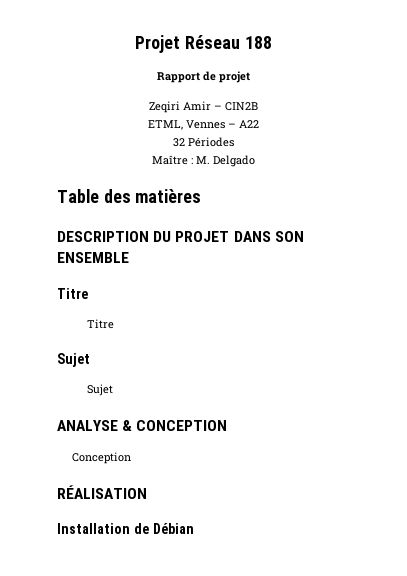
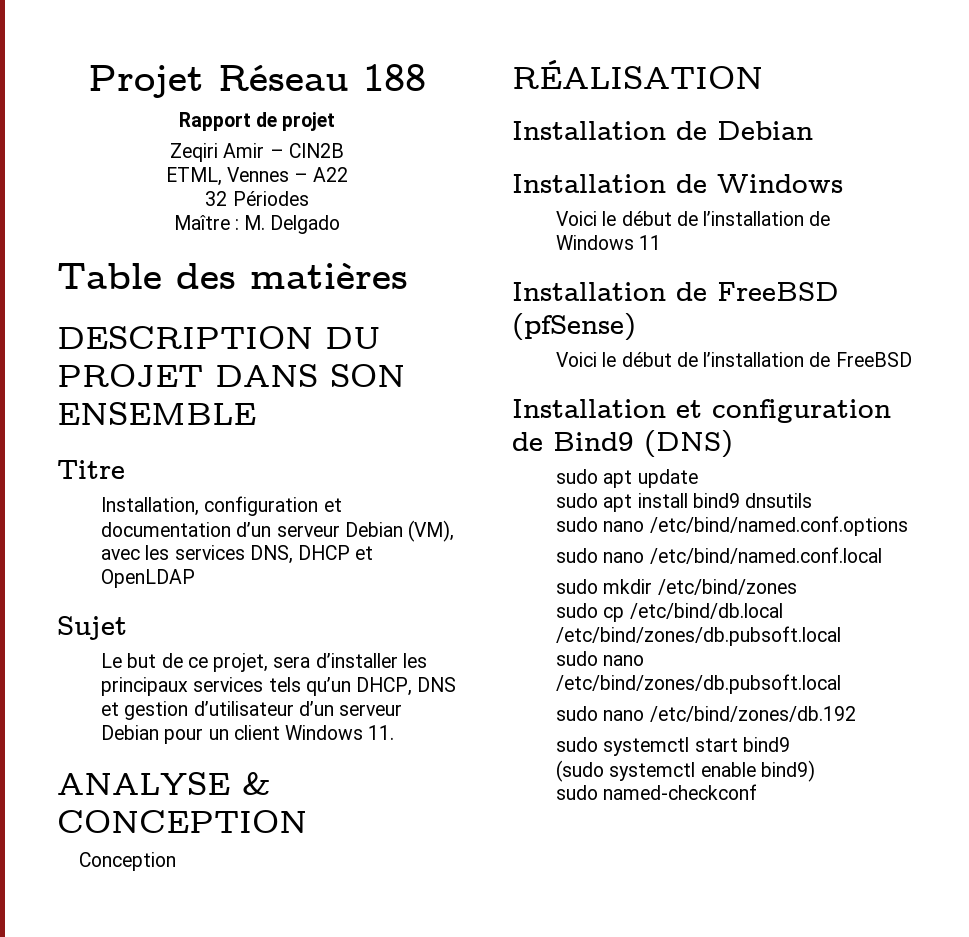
[87,319,115,329] [57,353,90,367] [87,384,114,396] Titre // Sujet // Sujet -> [100,496,342,516] [100,520,455,542] [100,545,374,564] [100,569,195,588] [57,616,127,640] [100,653,427,672] [100,677,457,696] [100,701,403,720] [100,725,395,744] Installation, configuration et documentation d’un serveur Debian (VM), avec les services DNS, DHCP et OpenLDAP // Sujet // Le but de ce projet, sera d’installer les principaux services tels qu’un DHCP, DNS et gestion d’utilisateur d’un serveur Debian pour un client Windows 11.
[152,523,194,534] Débian -> [717,121,813,140] [512,174,843,193] [555,211,831,226] [555,235,662,250] [512,282,839,301] [512,313,636,341] [555,352,912,367] [512,399,891,423] [512,430,733,458] [555,469,698,488] [555,493,813,512] [555,516,908,536] [555,547,882,564] [555,579,797,595] [555,603,783,622] [555,626,841,646] [555,651,645,666] [555,674,841,694] [555,706,856,722] [555,737,790,756] [555,760,815,782] [555,784,758,800] Debian // Installation de Windows // Voici le début de l’installation de Windows 11 // Installation de FreeBSD (pfSense) // Voici le début de l’installation de FreeBSD // Installation et configuration de Bind9 (DNS) // sudo apt update // sudo apt install bind9 dnsutils // sudo nano /etc/bind/named.conf.options // sudo nano /etc/bind/named.conf.local // sudo mkdir /etc/bind/zones // sudo cp /etc/bind/db.local /etc/bind/zones/db.pubsoft.local // sudo nano /etc/bind/zones/db.pubsoft.local // sudo nano /etc/bind/zones/db.192 // sudo systemctl start bind9 // (sudo systemctl enable bind9) // sudo named-checkconf

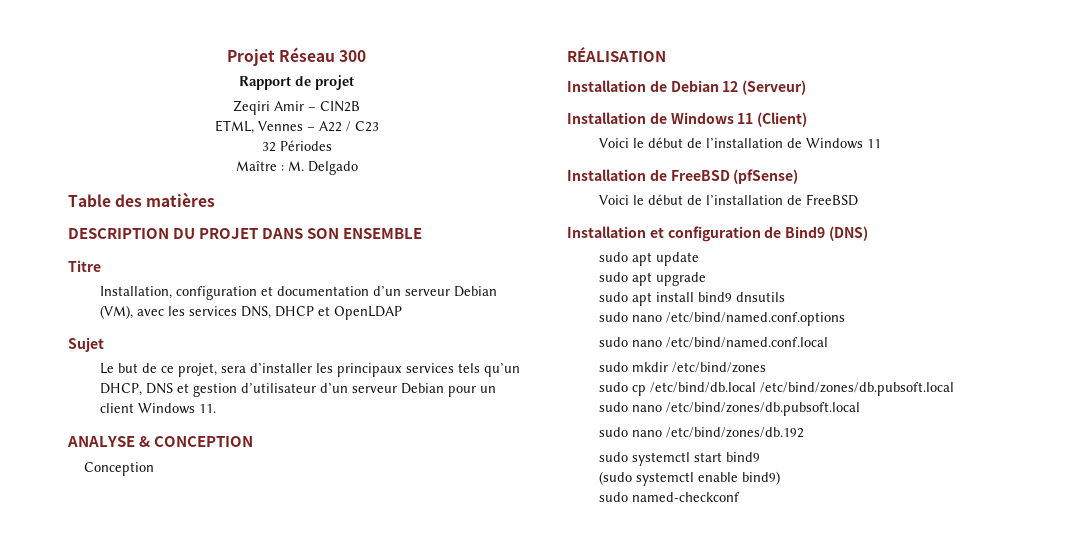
[363,64,426,91] 188 -> [339,50,367,62] 300
(349, 174) none -> [345,121,379,132] / C23
(813, 130) none -> [722,80,807,95] 12 (Serveur)
(843, 183) none -> [737,112,808,127] 11 (Client)
(698, 478) none -> [599,272,707,286] // sudo apt upgrade

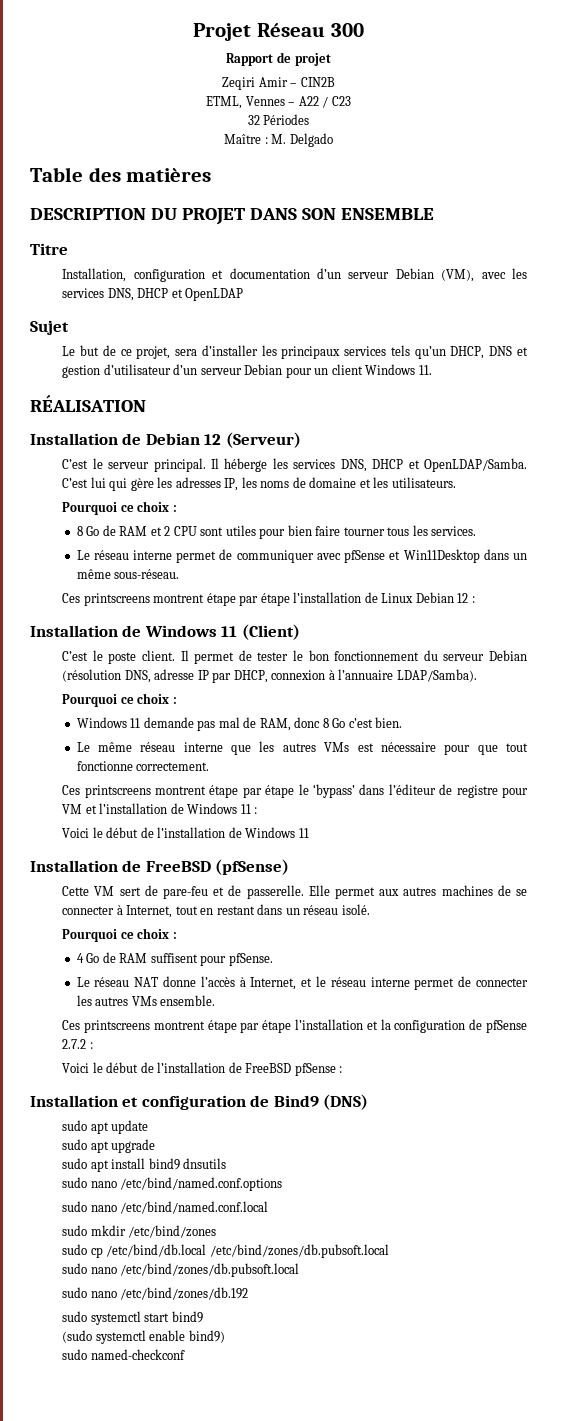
[67,436,254,447] [84,462,155,476] // ANALYSE & CONCEPTION // Conception -> (432, 370) none
(807, 87) none -> [62,458,527,472] [62,477,456,491] [62,501,177,515] [76,525,477,539] [76,549,527,563] [76,569,180,579] [62,592,475,606] // C’est le serveur principal. Il héberge les services DNS, DHCP et OpenLDAP/Samba. C’est lui qui gère les adresses IP, les noms de domaine et les utilisateurs. // Pourquoi ce choix : // 8 Go de RAM et 2 CPU sont utiles pour bien faire tourner tous les services. // Le réseau interne permet de communiquer avec pfSense et Win11Desktop dans un même sous-réseau. // Ces printscreens montrent étape par étape l’installation de Linux Debian 12 :
(808, 119) none -> [62,650,527,664] [62,669,477,683] [62,693,177,707] [76,717,403,731] [76,741,528,755] [76,761,210,771] [62,784,528,798] [62,803,258,814] // C’est le poste client. Il permet de tester le bon fonctionnement du serveur Debian (résolution DNS, adresse IP par DHCP, connexion à l’annuaire LDAP/Samba). // Pourquoi ce choix : // Windows 11 demande pas mal de RAM, donc 8 Go c’est bien. // Le même réseau interne que les autres VMs est nécessaire pour que tout fonctionne correctement. // Ces printscreens montrent étape par étape le ‘bypass’ dans l’éditeur de registre pour VM et l’installation de Windows 11 :
(799, 176) none -> [62,885,527,899] [62,904,370,918] [62,928,177,942] [76,952,273,966] [76,976,528,990] [76,995,216,1006] [62,1019,527,1033] [62,1039,93,1049] // Cette VM sert de pare-feu et de passerelle. Elle permet aux autres machines de se connecter à Internet, tout en restant dans un réseau isolé. // Pourquoi ce choix : // 4 Go de RAM suffisent pour pfSense. // Le réseau NAT donne l’accès à Internet, et le réseau interne permet de connecter les autres VMs ensemble. // Ces printscreens montrent étape par étape l’installation et la configuration de pfSense 2.7.2 :
(859, 200) none -> [294,1063,343,1076] pfSense :

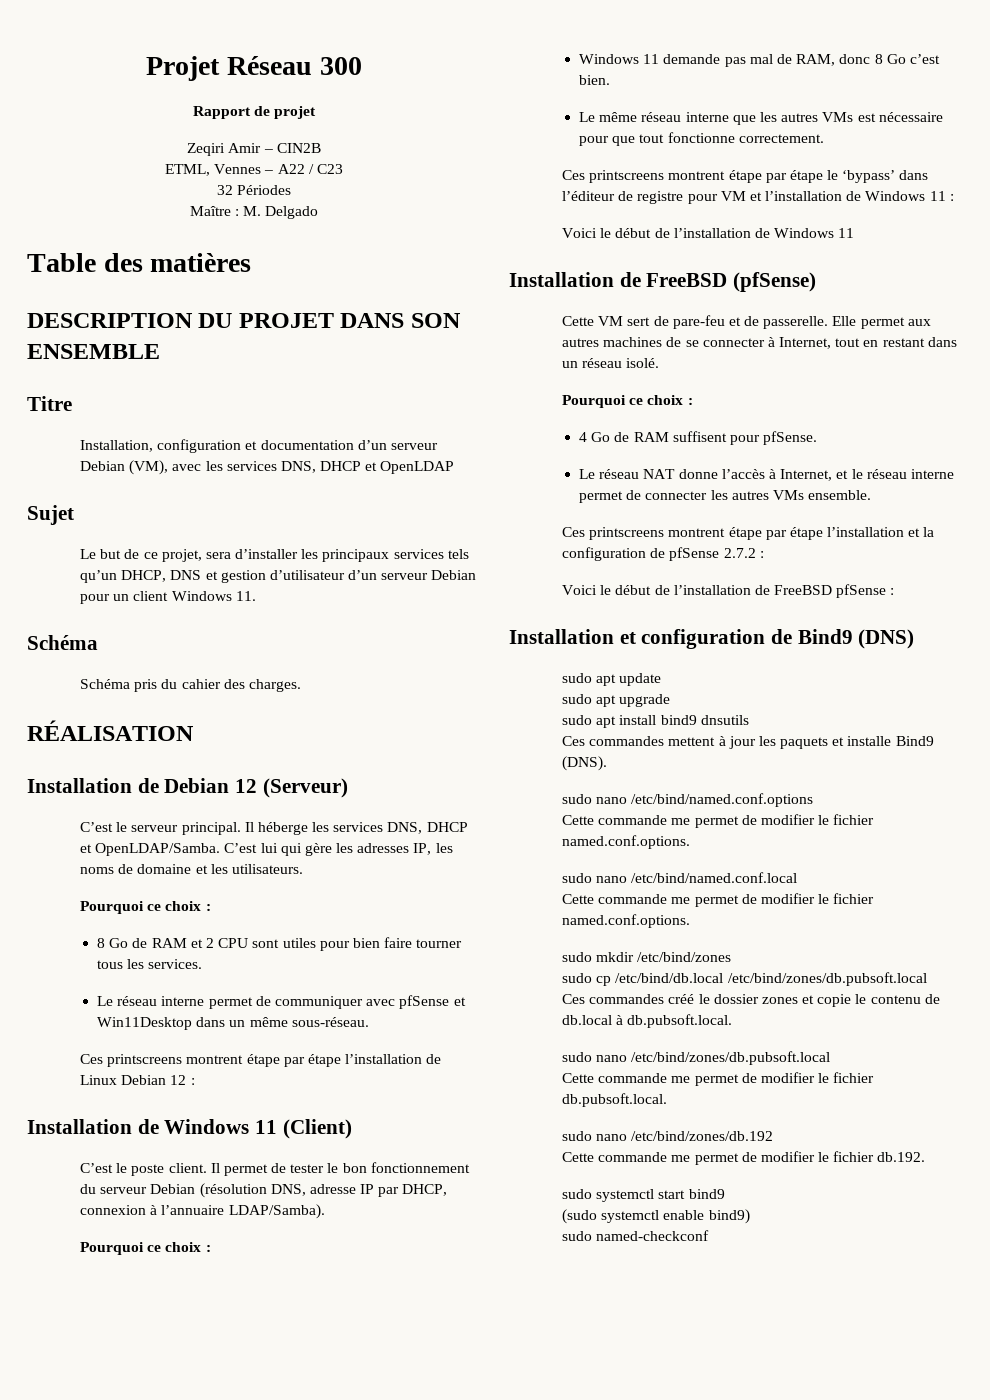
(432, 370) none -> [27,635,98,650] [79,679,301,692] // Schéma // Schéma pris du cahier des charges.
[62,1177,283,1191] [62,1201,269,1214] sudo nano /etc/bind/named.conf.options // sudo nano /etc/bind/named.conf.local -> [561,736,934,749] [561,756,607,771] [561,793,814,807] [561,814,875,828] [561,835,690,849] [561,872,798,883] [561,893,875,907] [561,914,690,928] Ces commandes mettent à jour les paquets et installe Bind9 (DNS). // sudo nano /etc/bind/named.conf.options // Cette commande me permet de modifier le fichier named.conf.options. // sudo nano /etc/bind/named.conf.local // Cette commande me permet de modifier le fichier named.conf.options.
[62,1263,300,1277] [62,1287,249,1300] sudo nano /etc/bind/zones/db.pubsoft.local // sudo nano /etc/bind/zones/db.192 -> [561,994,940,1007] [561,1014,733,1028] [561,1051,831,1065] [561,1072,875,1086] [561,1093,667,1107] [561,1131,774,1141] [561,1151,926,1165] Ces commandes créé le dossier zones et copie le contenu de db.local à db.pubsoft.local. // sudo nano /etc/bind/zones/db.pubsoft.local // Cette commande me permet de modifier le fichier db.pubsoft.local. // sudo nano /etc/bind/zones/db.192 // Cette commande me permet de modifier le fichier db.192.

